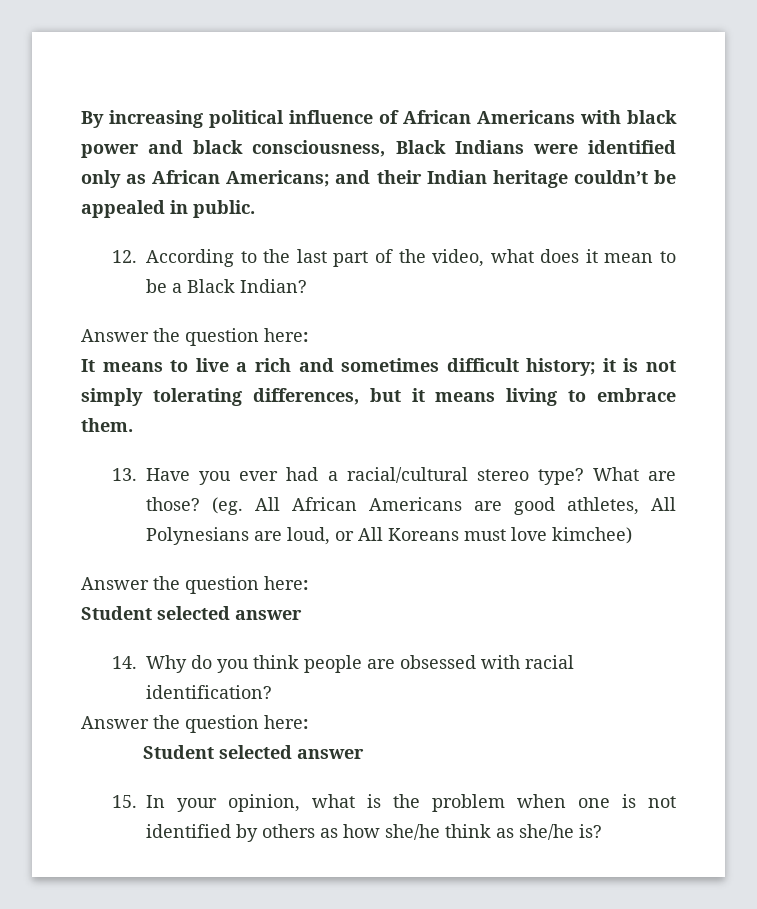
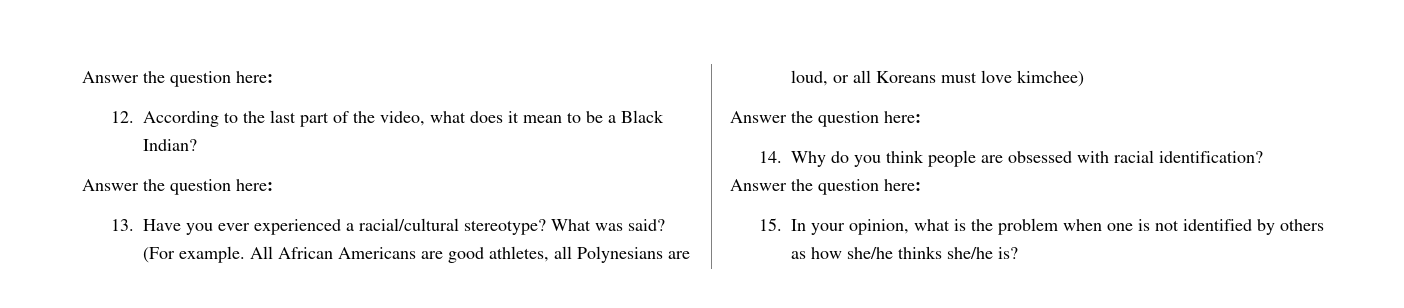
[81,110,677,128] [81,140,677,158] [81,170,676,188] [81,200,255,218] By increasing political influence of African Americans with black power and black consciousness, Black Indians were identified only as African Americans; and their Indian heritage couldn’t be appealed in public. -> [82,71,273,87] Answer the question here:
[81,358,677,376] [81,388,676,406] [81,418,133,432] // It means to live a rich and sometimes difficult history; it is not simply tolerating differences, but it means living to embrace them. -> (273, 185) none
[286,467,319,481] had -> [254,219,342,235] experienced
[476,467,676,485] [146,497,244,515] stereo type? What are those? (eg. -> [464,219,666,235] [143,246,246,263] stereotype? What was said? (For example.
[650,497,676,511] All -> [554,246,573,259] all
[358,527,384,541] All -> [853,70,872,83] all
[81,606,302,620] // Student selected answer -> (921, 117) none
[143,745,365,759] // Student selected answer -> (921, 185) none
[445,824,515,838] think as -> [898,246,943,259] thinks

